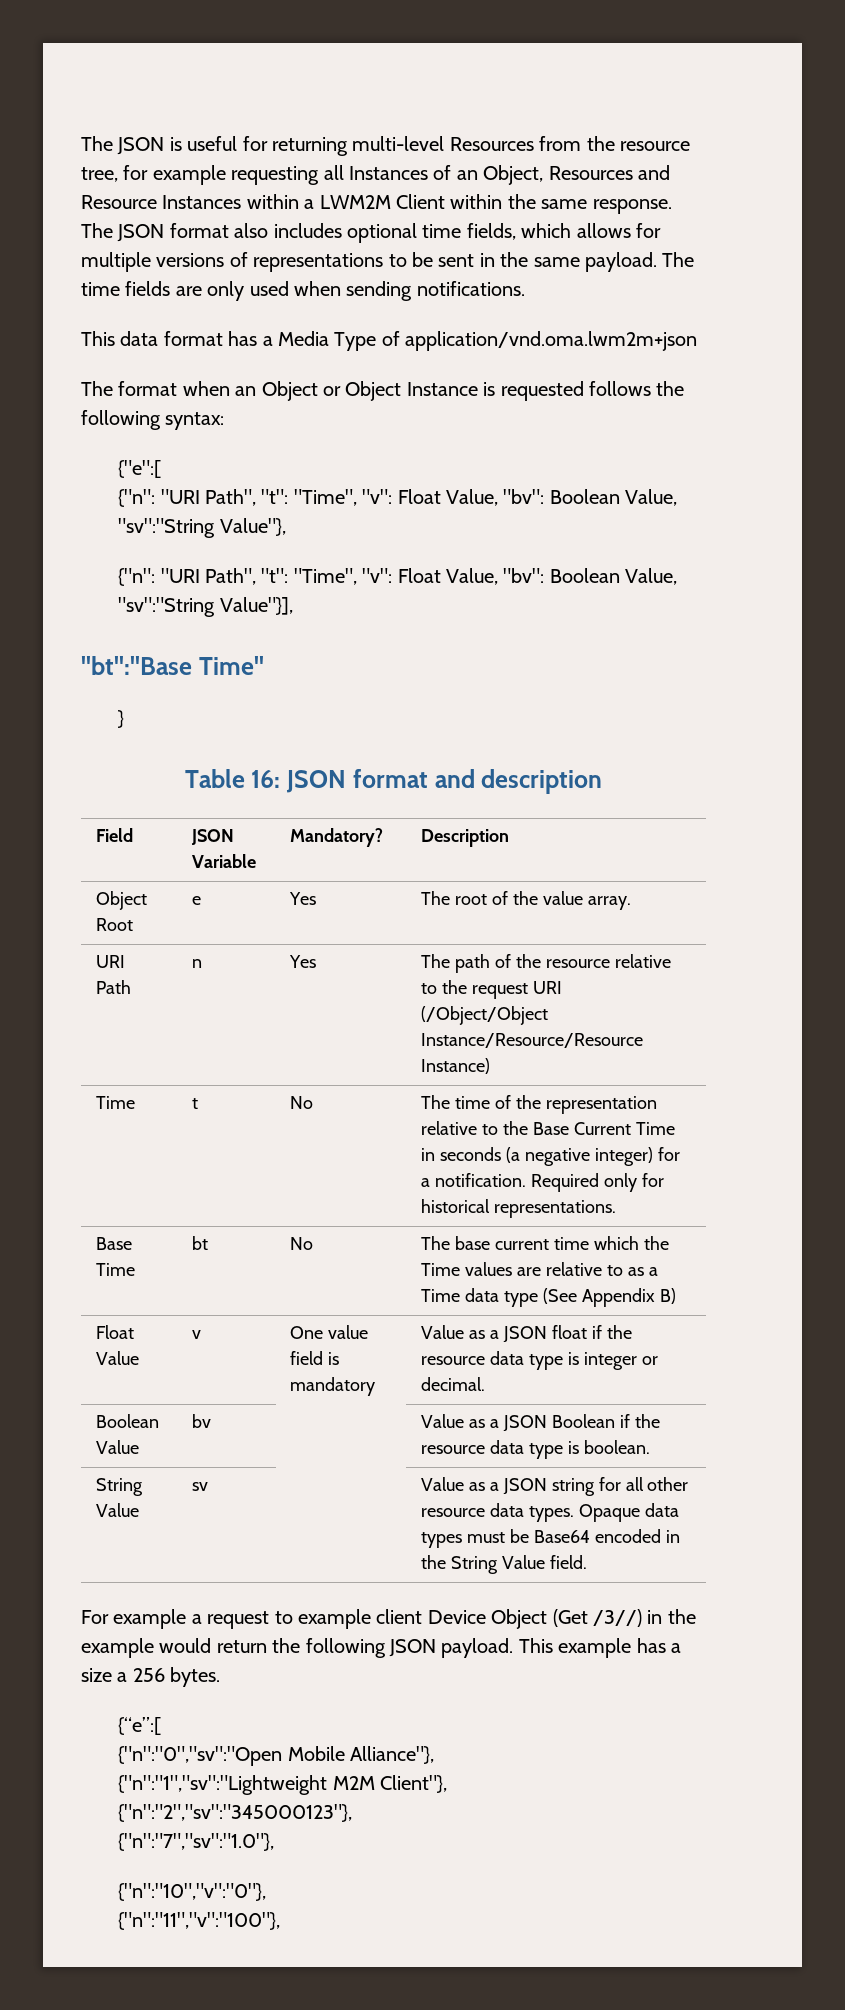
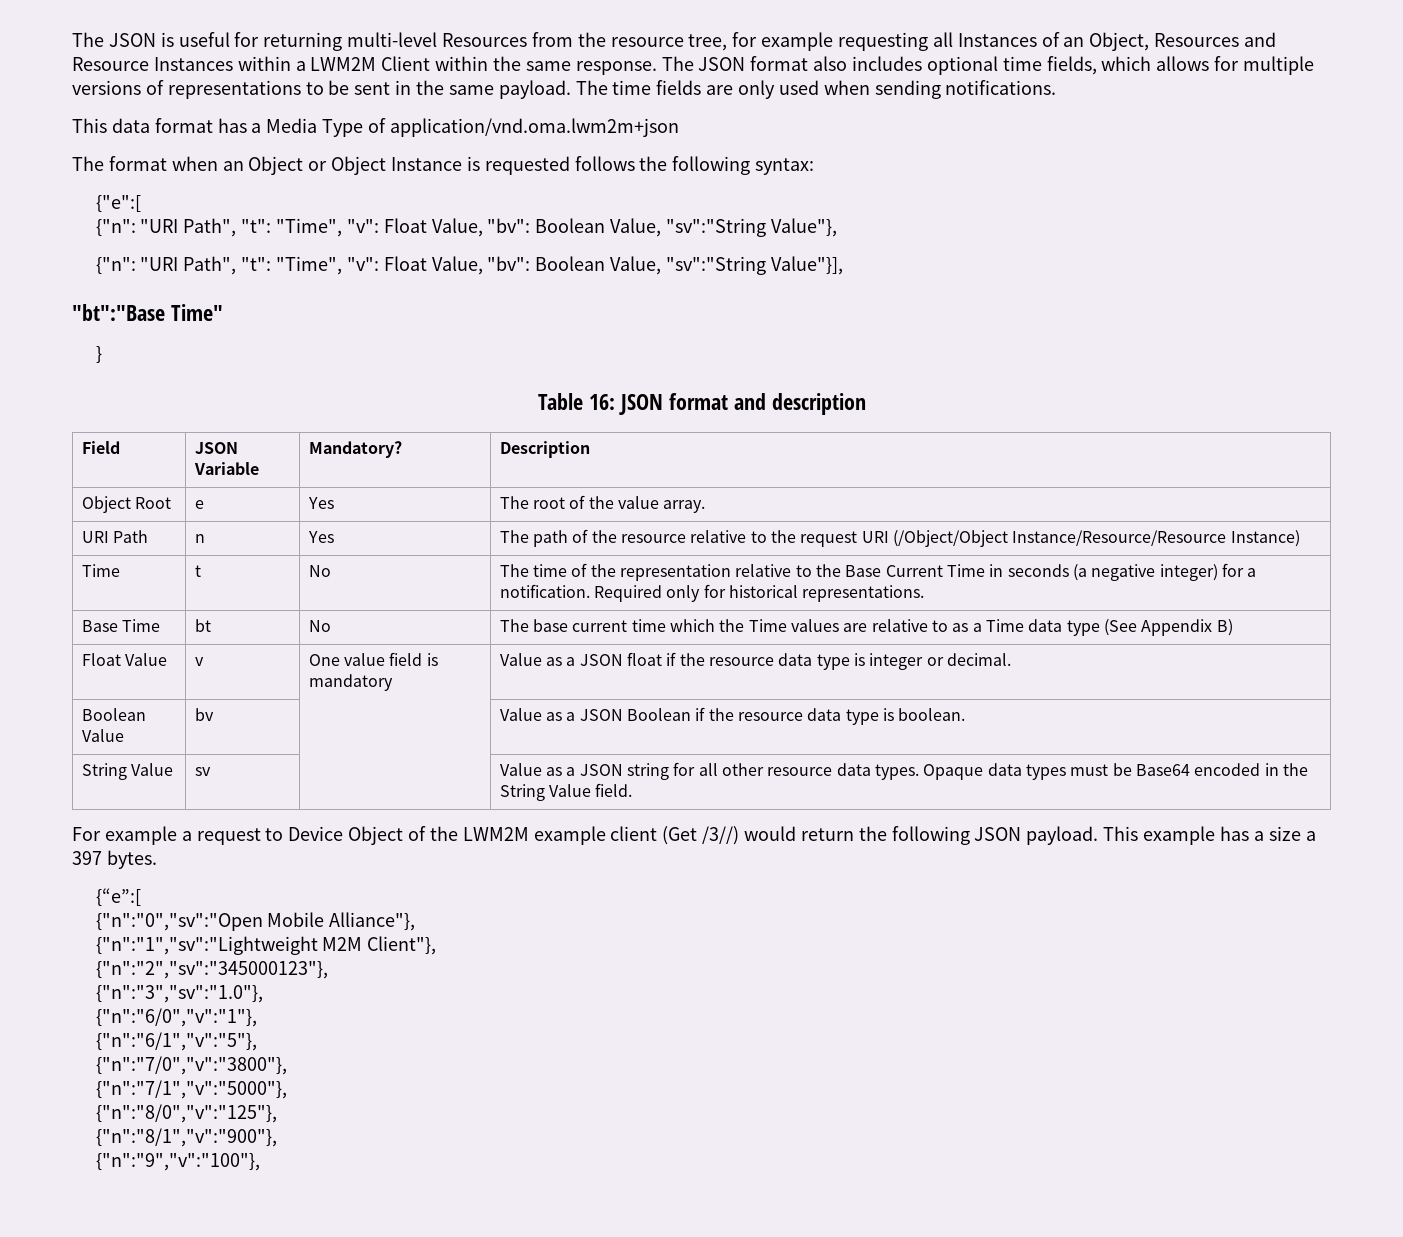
[297,1609,696,1629] [81,1638,154,1658] example client Device Object (Get /3//) in the example -> [288,826,740,845] Device Object of the LWM2M example client (Get /3//)
[132,1668,165,1682] 256 -> [72,851,102,865] 397
[118,1833,275,1851] [118,1883,267,1901] [118,1912,281,1930] {"n":"7","sv":"1.0"}, // {"n":"10","v":"0"}, // {"n":"11","v":"100"}, -> [95,985,263,1003] [95,1008,257,1027] [95,1032,257,1051] [95,1056,287,1075] [95,1080,287,1099] [95,1104,277,1123] [95,1128,277,1147] [95,1153,260,1171] {"n":"3","sv":"1.0"}, // {"n":"6/0","v":"1"}, // {"n":"6/1","v":"5"}, // {"n":"7/0","v":"3800"}, // {"n":"7/1","v":"5000"}, // {"n":"8/0","v":"125"}, // {"n":"8/1","v":"900"}, // {"n":"9","v":"100"},

